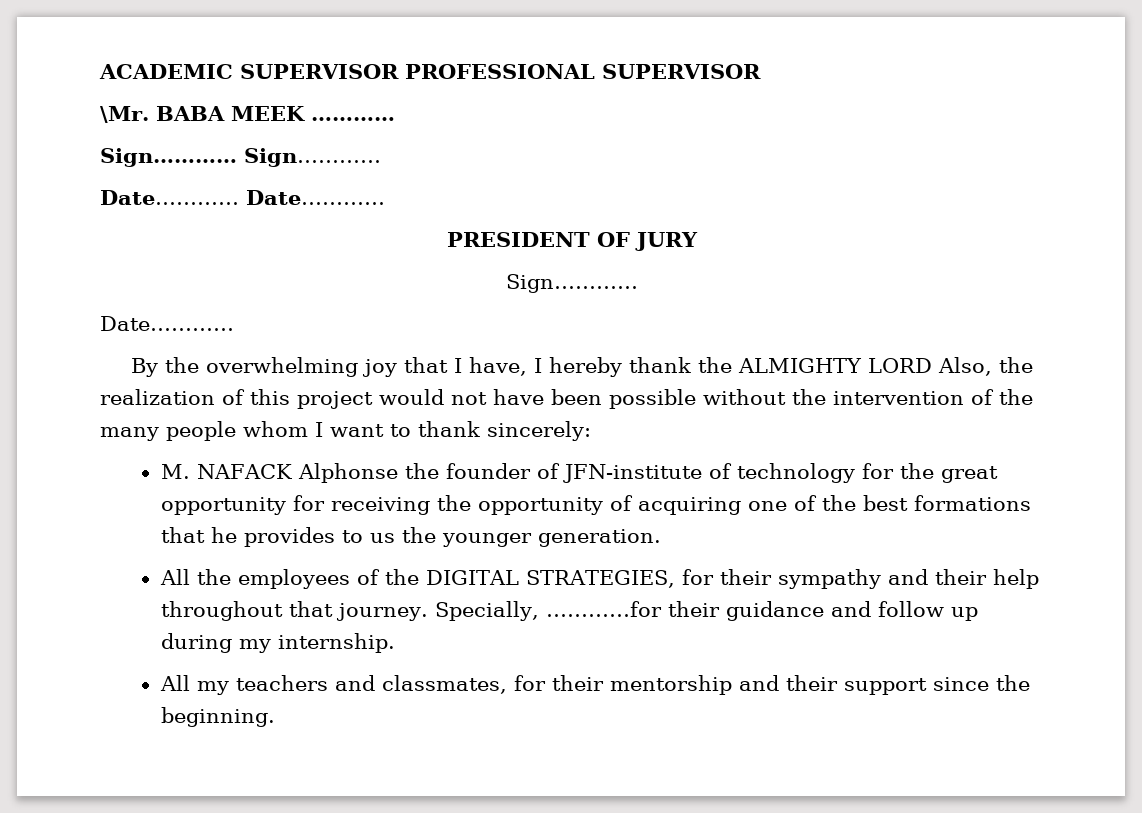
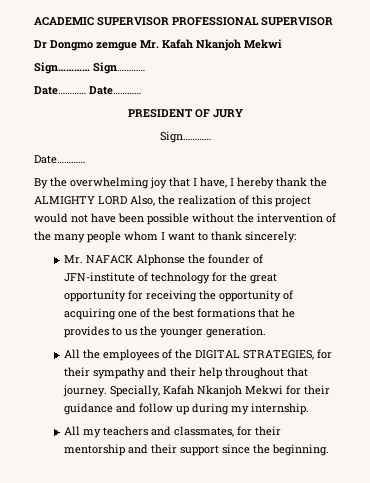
[100,106,395,123] \Mr. BABA MEEK ………… -> [34,39,282,51] Dr Dongmo zemgue Mr. Kafah Nkanjoh Mekwi
[160,464,190,479] M. -> [64,255,84,263] Mr.
[545,601,662,617] …………for -> [163,385,302,397] Kafah Nkanjoh Mekwi for

